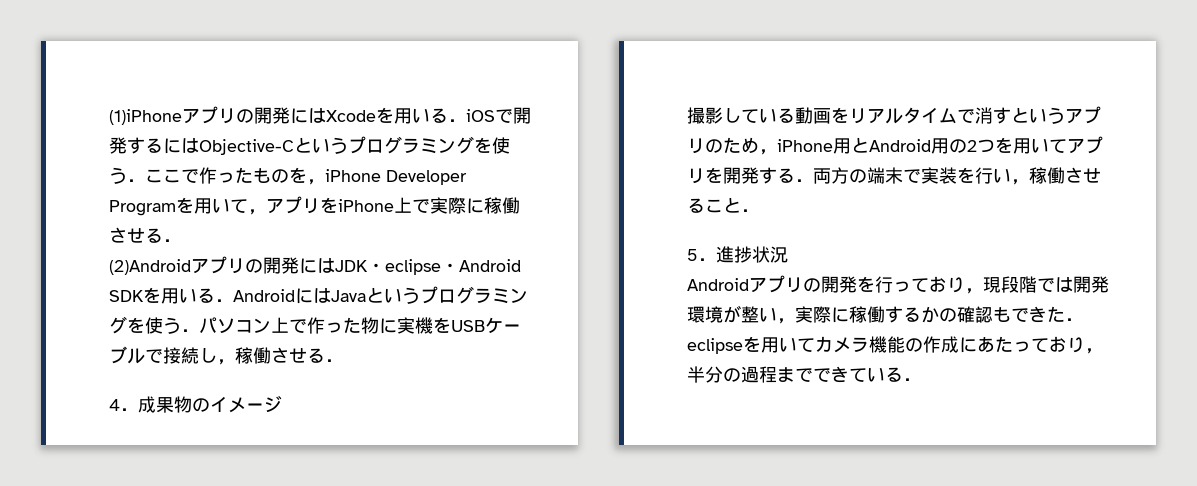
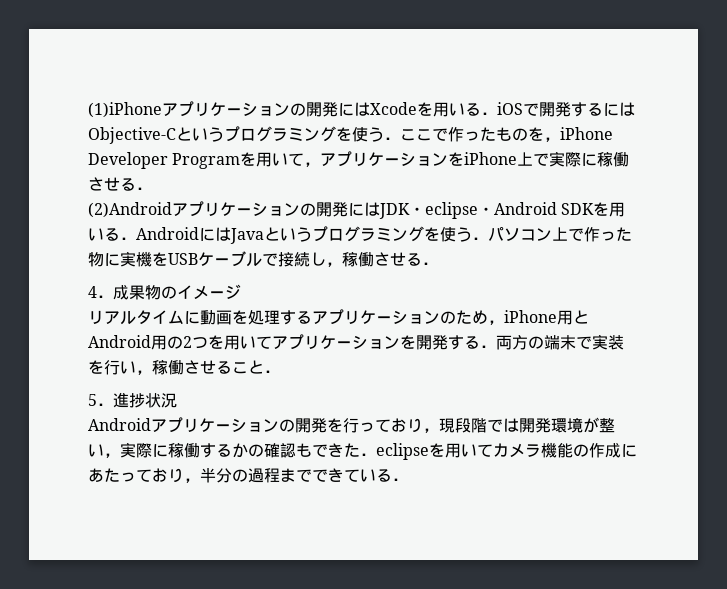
(236, 116) none -> [210,102,290,116] ケーション
(320, 206) none -> [368,152,449,166] ケーション
(245, 266) none -> [220,202,300,216] ケーション
[687,106,1101,124] [687,138,705,154] 撮影している動画をリアルタイムで消すというアプリ -> [88,309,440,325] リアルタイムに動画を処理するアプリケーション
(705, 176) none -> [320,335,400,349] ケーション
(803, 285) none -> [199,418,279,432] ケーション

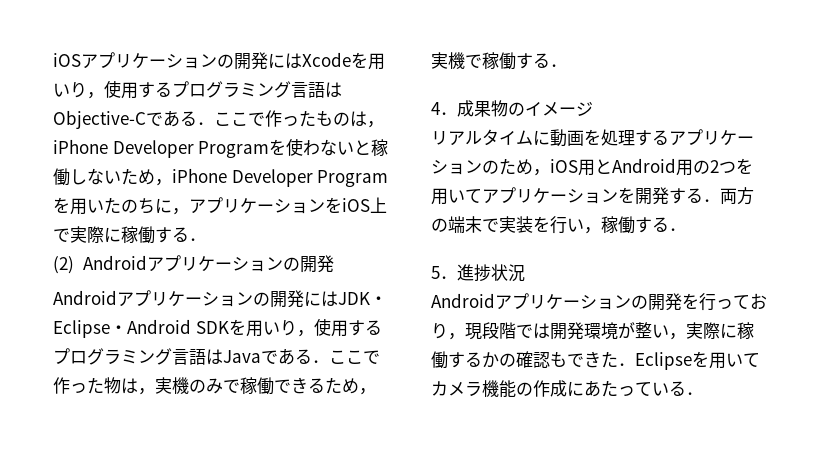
[88,102,162,118] (1)iPhone -> [53,53,81,67] iOS
[465,102,635,117] [88,126,384,144] る．iOSで開発するにはObjective-Cというプログラミングを使う -> [70,80,342,99] [53,110,197,129] り，使用するプログラミング言語はObjective-Cである
[528,127,544,141] を -> [350,111,384,128] [53,138,389,158] [53,168,155,186] は，iPhone Developer Programを使わないと稼働しないため
[288,153,305,166] て -> [104,197,172,214] たのちに
[464,152,518,165] iPhone -> [342,198,370,212] iOS
[88,177,152,191] [88,202,172,218] させる． // (2)Android -> [155,227,206,243] [53,255,334,274] [53,290,117,305] する． // (2) Androidアプリケーションの開発 // Android
[425,202,478,219] eclipse -> [53,320,110,338] Eclipse
[104,226,632,244] [88,251,406,267] る．AndroidにはJavaというプログラミングを使う．パソコン上で作った物に実機をUSBケーブルで接続し，稼働させ -> [279,318,382,337] [53,348,380,365] [53,377,376,395] [431,52,533,70] り，使用するプログラミング言語はJavaである．ここで作った物は，実機のみで稼働できるため，実機で稼働す
[504,310,557,323] iPhone -> [550,159,578,173] iOS
[184,360,264,374] させること -> [635,217,669,233] する
[376,443,429,460] eclipse -> [635,352,692,370] Eclipse
[152,468,360,483] おり，半分の過程までできて -> (652, 389) none

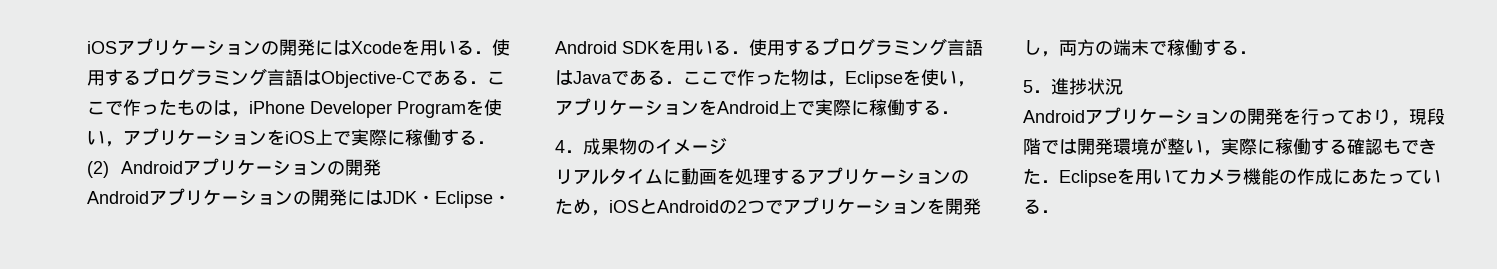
[70,82,104,99] り， -> [456,40,492,55] る．
[303,139,389,157] [53,168,389,187] [53,197,172,215] わないと稼働しないため，iPhone Developer Programを用いたのちに -> [87,130,105,145] い
[279,320,314,337] り， -> [713,40,749,55] る．
[155,377,376,395] [431,52,482,69] 実機のみで稼働できるため，実機で -> [845,69,975,88] [555,98,869,116] Eclipseを使い，アプリケーションをAndroid上で実際に
[578,158,753,176] [431,188,482,205] 用とAndroid用の2つを用いて -> [639,198,783,214] とAndroidの2つで
[669,188,720,204] する． -> [1023,40,1059,57] し，
[499,216,601,234] 実装を行い， -> (1167, 48) none
[482,352,516,368] かの -> (1347, 146) none

